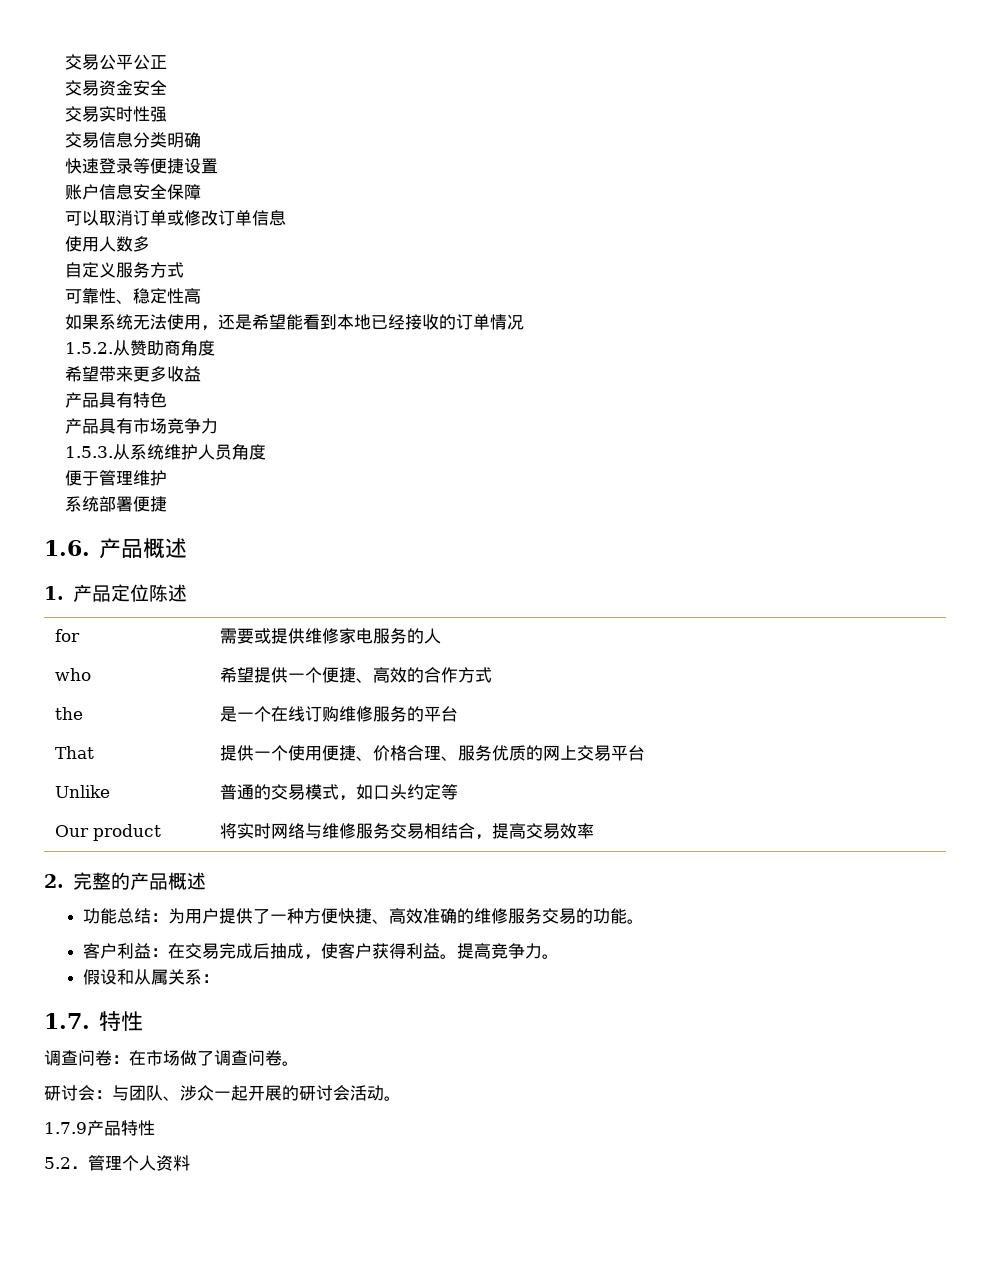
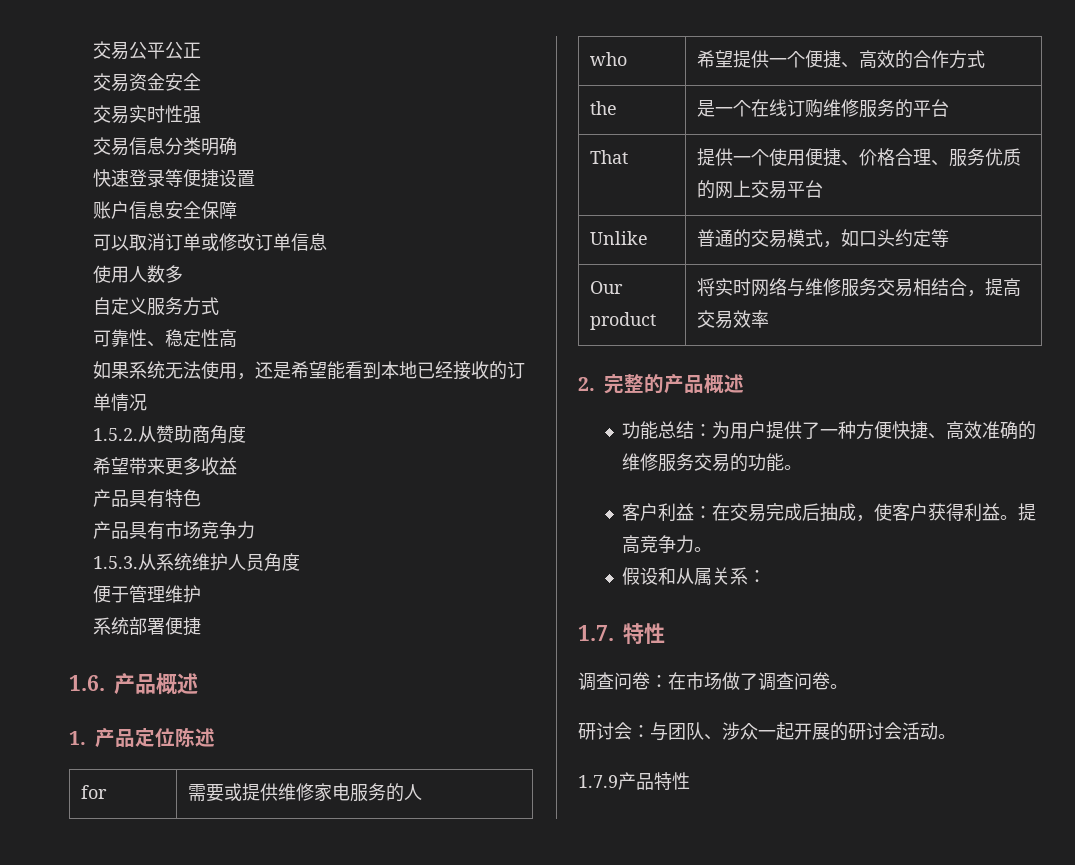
[44,1155,190,1171] // 5.2．管理个人资料 -> (690, 781) none

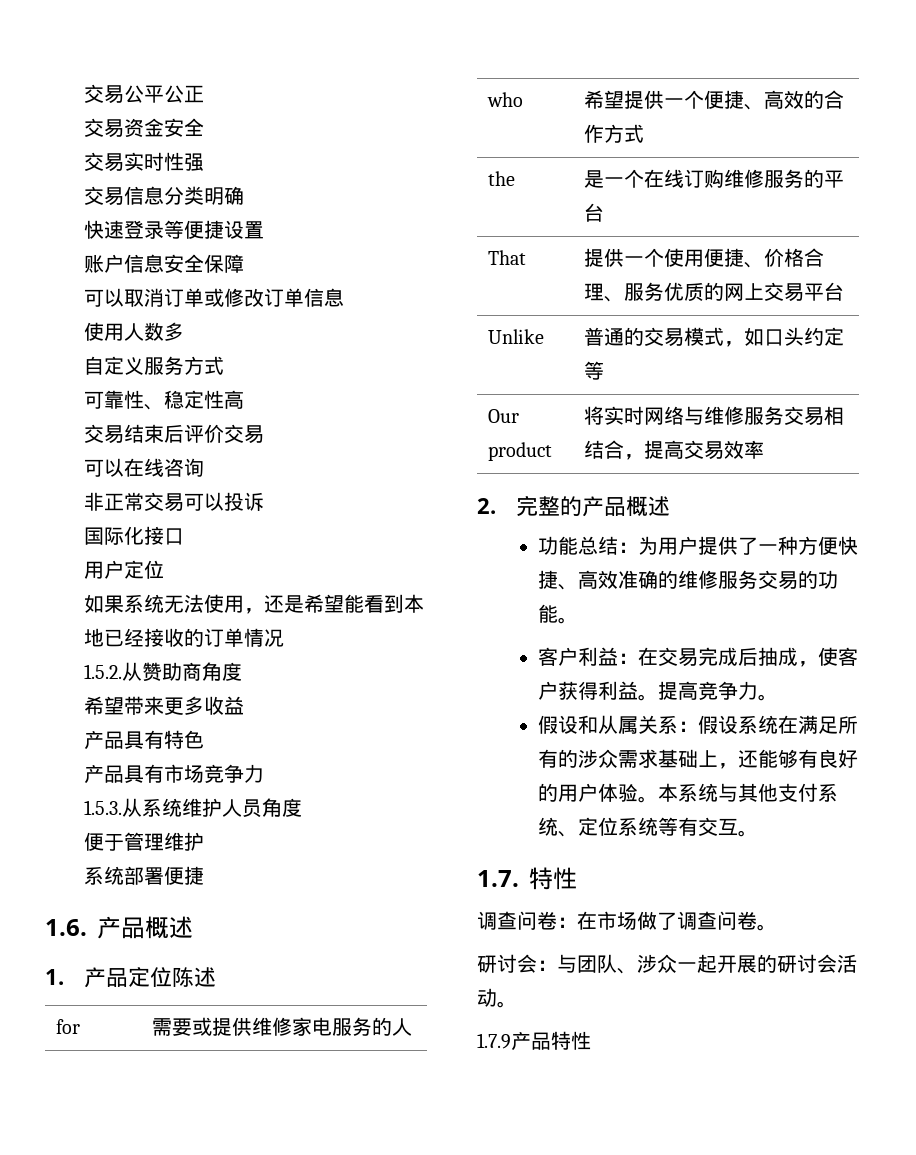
(237, 338) none -> [83,424,264,444] [83,458,204,477] [83,492,264,512] [83,526,184,545] [83,560,164,579] // 交易结束后评价交易 // 可以在线咨询 // 非正常交易可以投诉 // 国际化接口 // 用户定位
(766, 576) none -> [697,715,858,734] [537,749,858,769] [537,783,838,803] [537,817,758,837] 假设系统在满足所有的涉众需求基础上，还能够有良好的用户体验。本系统与其他支付系统、定位系统等有交互。

